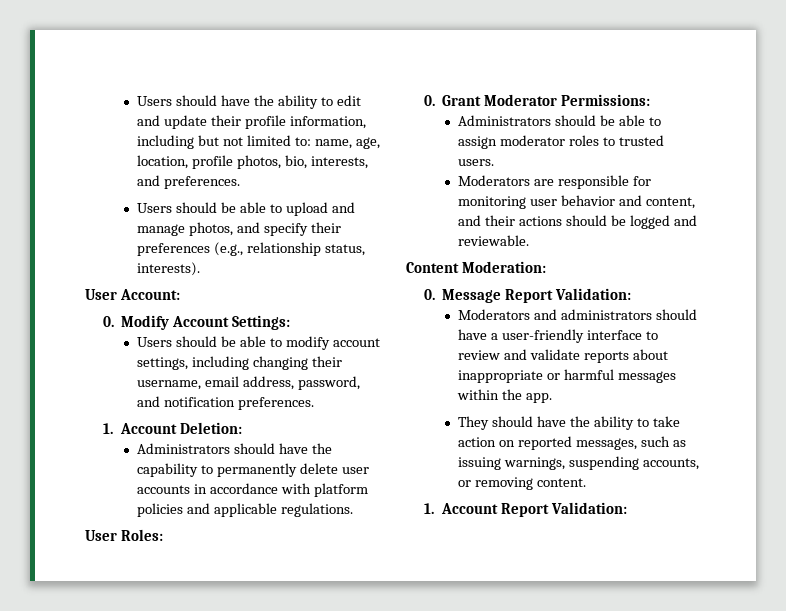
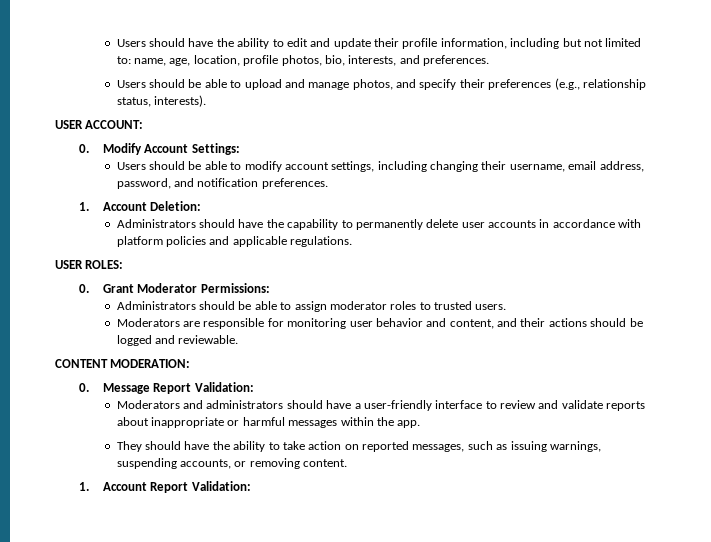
[85,289,180,300] User Account: -> [55,120,144,129] USER ACCOUNT:
[85,529,163,541] User Roles: -> [55,260,124,269] USER ROLES:
[406,261,546,273] Content Moderation: -> [55,359,191,368] CONTENT MODERATION:

